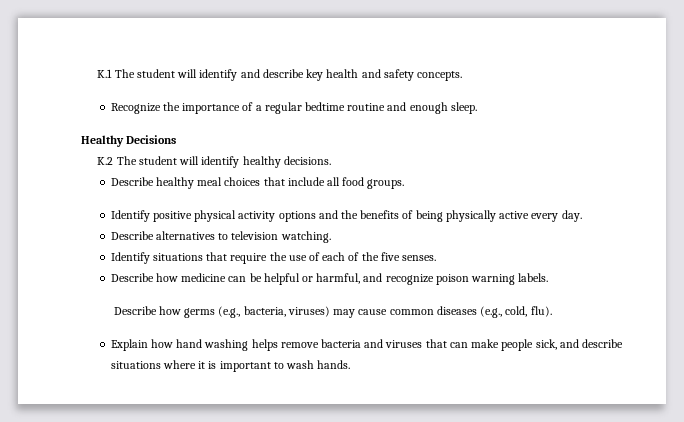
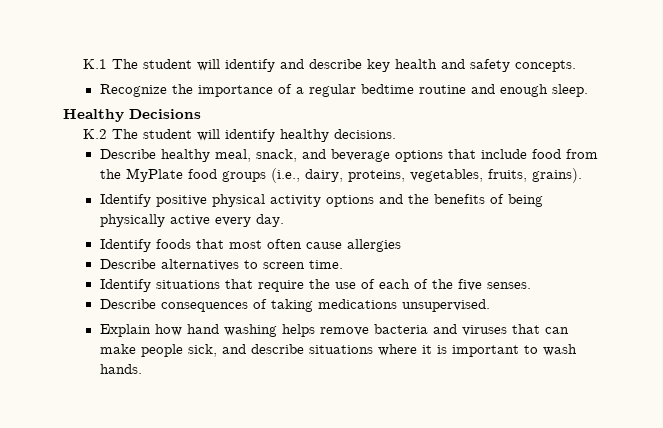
[197,177,405,189] meal choices that include all food groups. -> [214,149,598,162] [99,168,582,183] meal, snack, and beverage options that include food from the MyPlate food groups (i.e., dairy, proteins, vegetables, fruits, grains).
(582, 216) none -> [99,239,401,252] // Identify foods that most often cause allergies
[231,231,331,243] television watching. -> [262,260,343,269] screen time.
[155,273,549,285] [113,306,552,318] how medicine can be helpful or harmful, and recognize poison warning labels. // Describe how germs (e.g., bacteria, viruses) may cause common diseases (e.g., cold, flu). -> [160,299,490,312] consequences of taking medications unsupervised.

